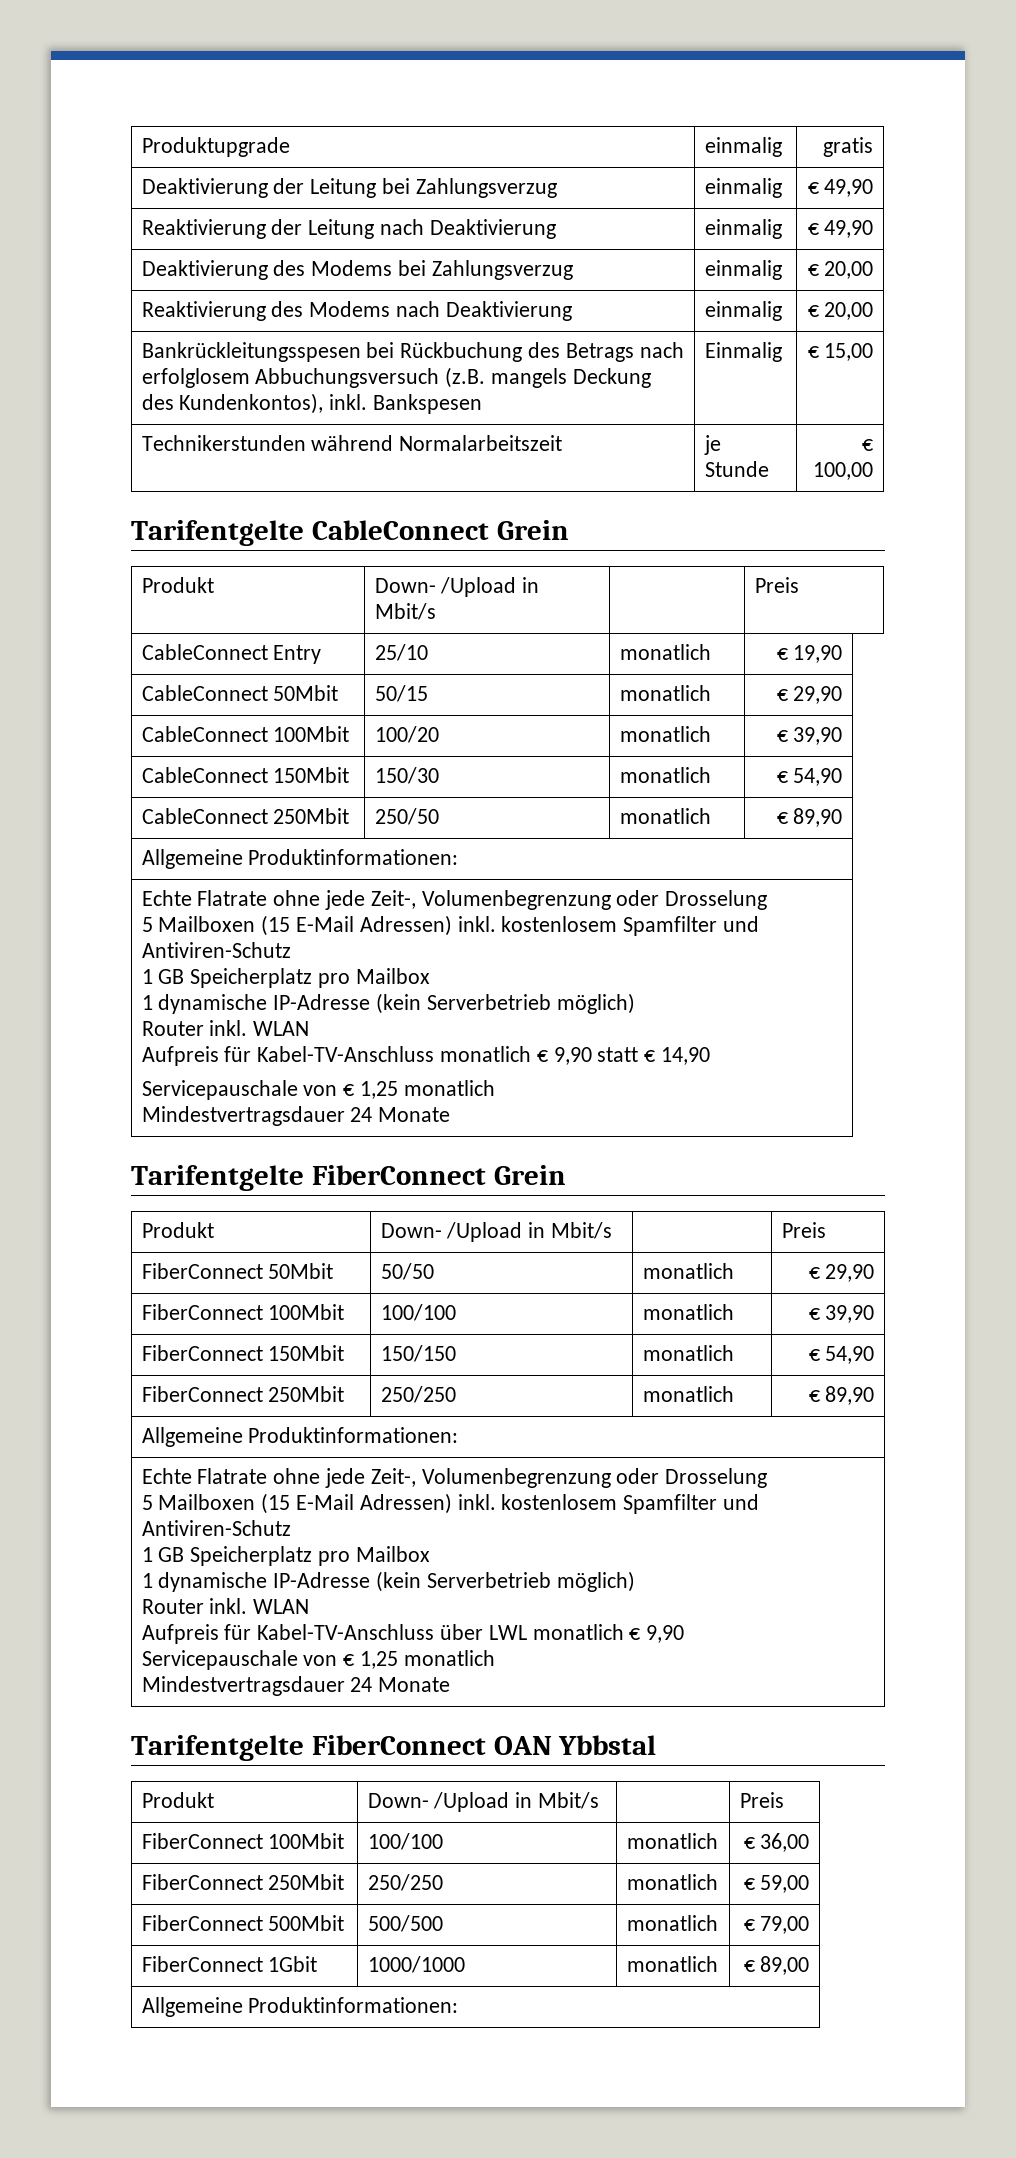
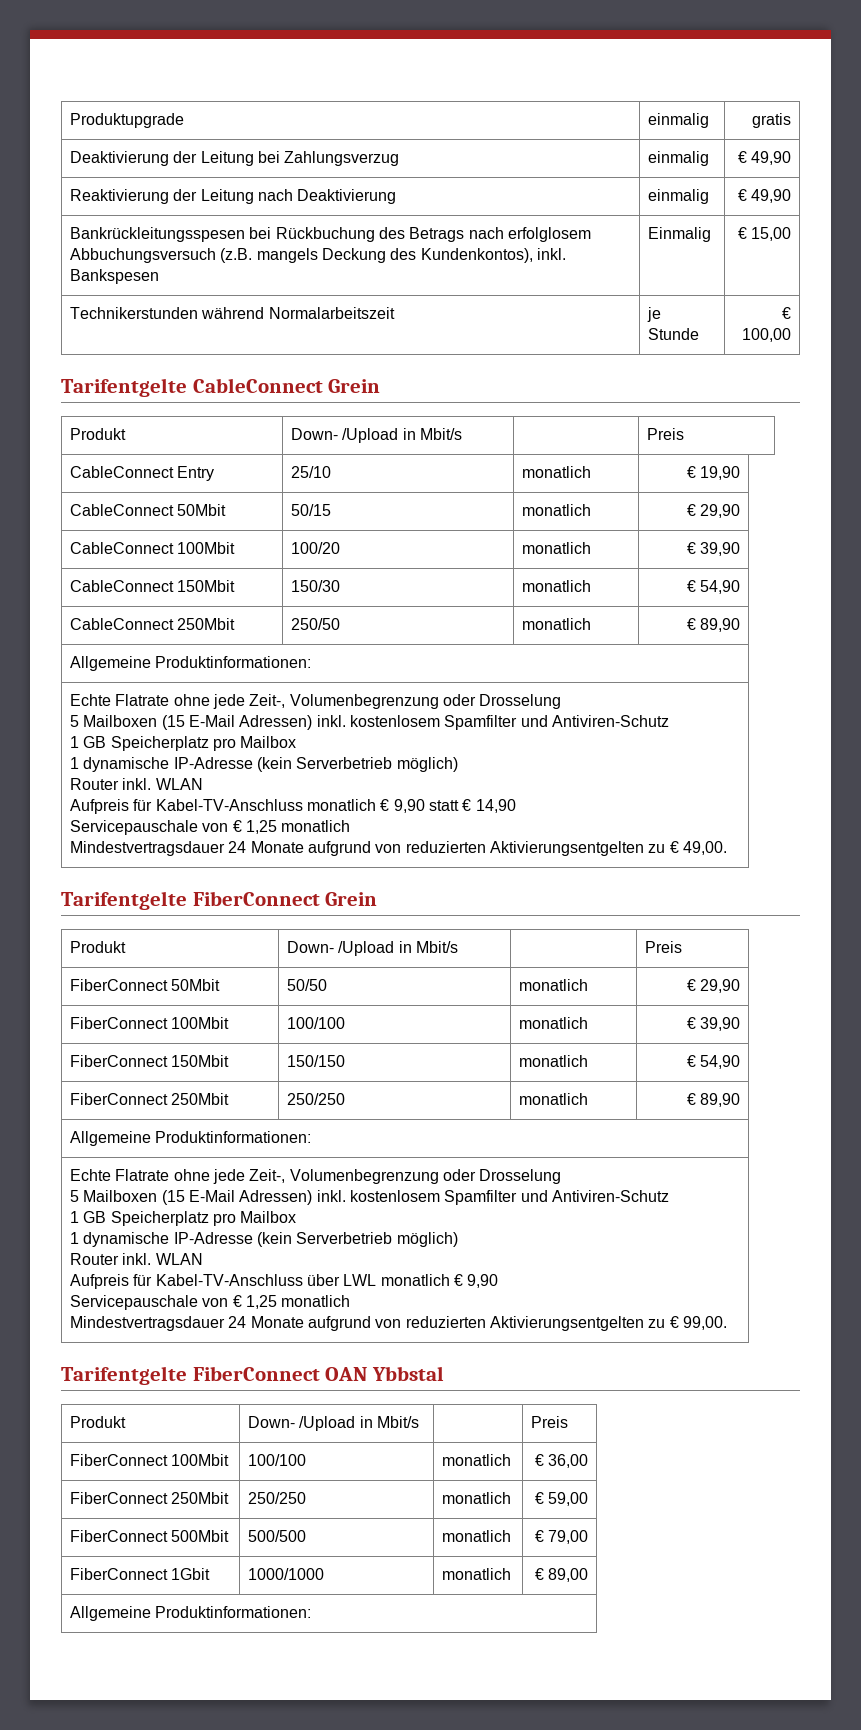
[141,260,573,280] [704,260,782,280] [807,261,874,279] [141,301,572,321] [704,301,782,321] [807,302,874,320] // Deaktivierung des Modems bei Zahlungsverzug | einmalig | € 20,00 // Reaktivierung des Modems nach Deaktivierung | einmalig | € 20,00 -> (791, 196) none
(451, 1114) none -> [308,841,728,856] aufgrund von reduzierten Aktivierungsentgelten zu € 49,00.
(451, 1684) none -> [308,1316,728,1331] aufgrund von reduzierten Aktivierungsentgelten zu € 99,00.

